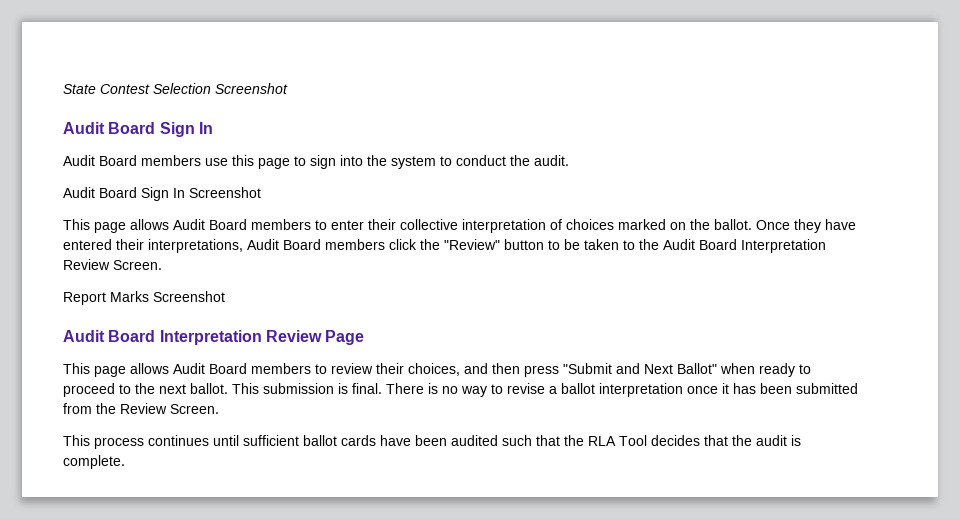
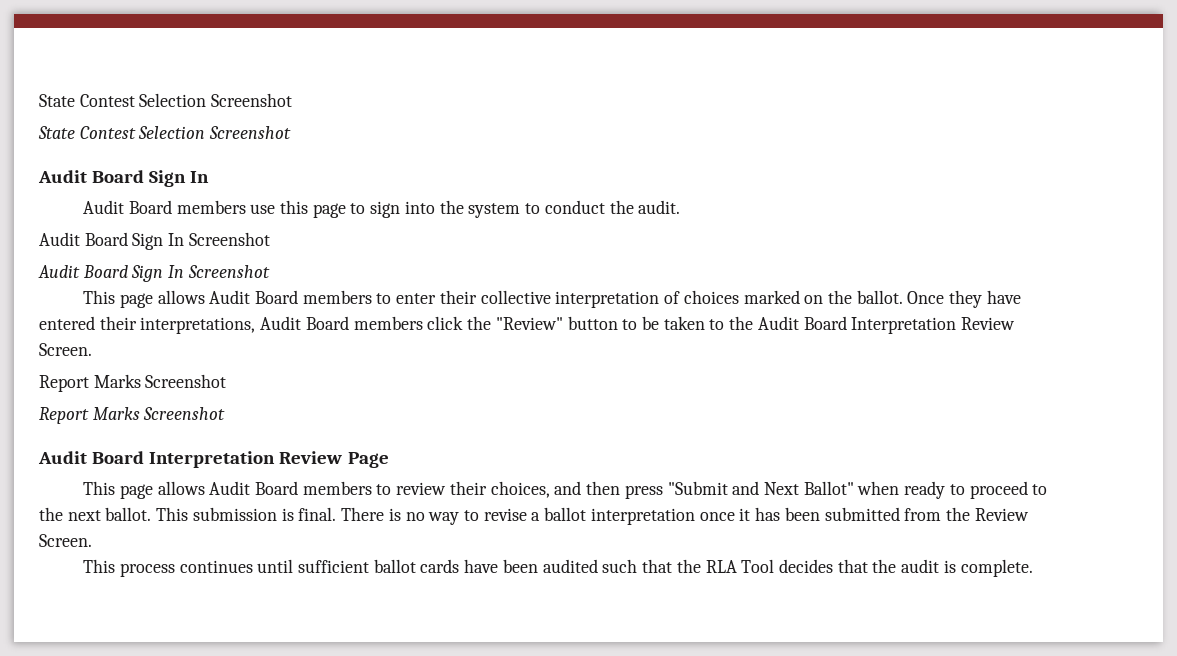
[63,83,288,94] State Contest Selection Screenshot -> [39,93,293,107] [38,126,292,139] State Contest Selection Screenshot // State Contest Selection Screenshot
(261, 192) none -> [38,265,270,282] // Audit Board Sign In Screenshot
(225, 296) none -> [39,407,226,424] // Report Marks Screenshot

